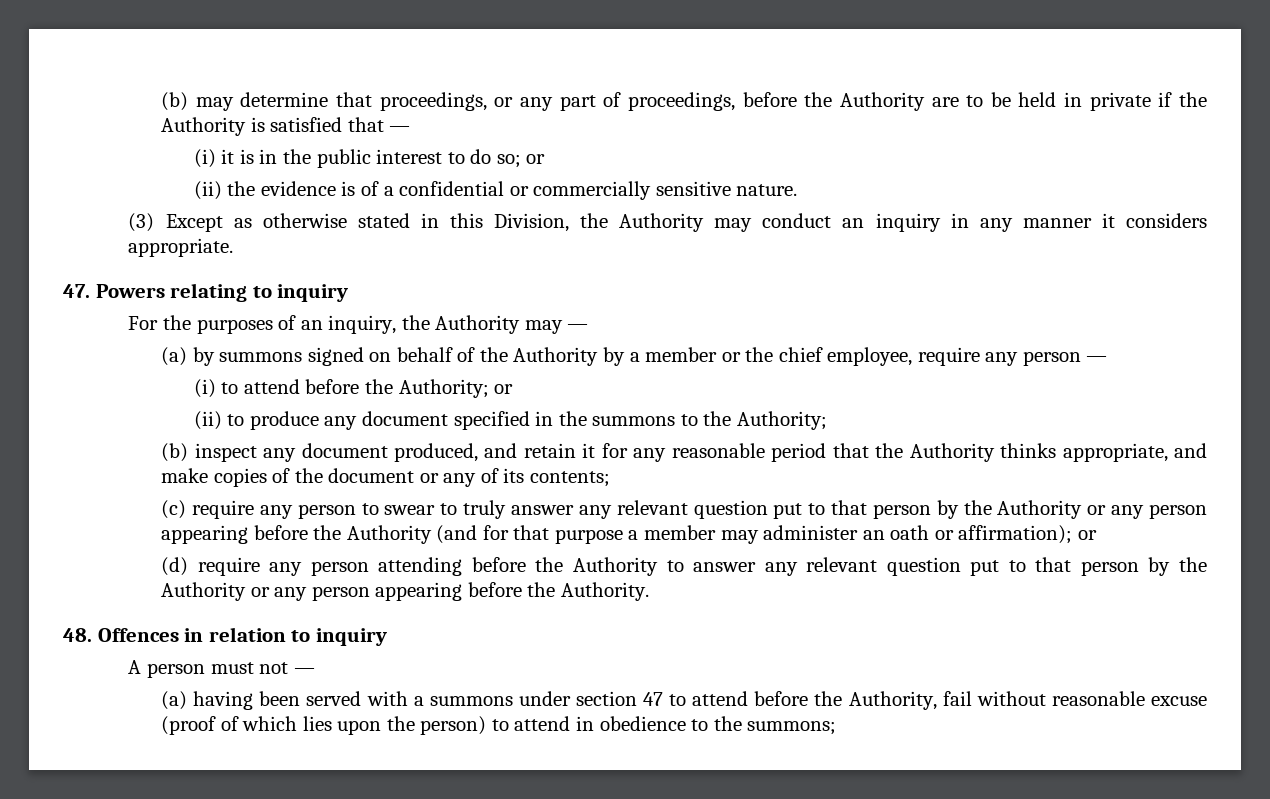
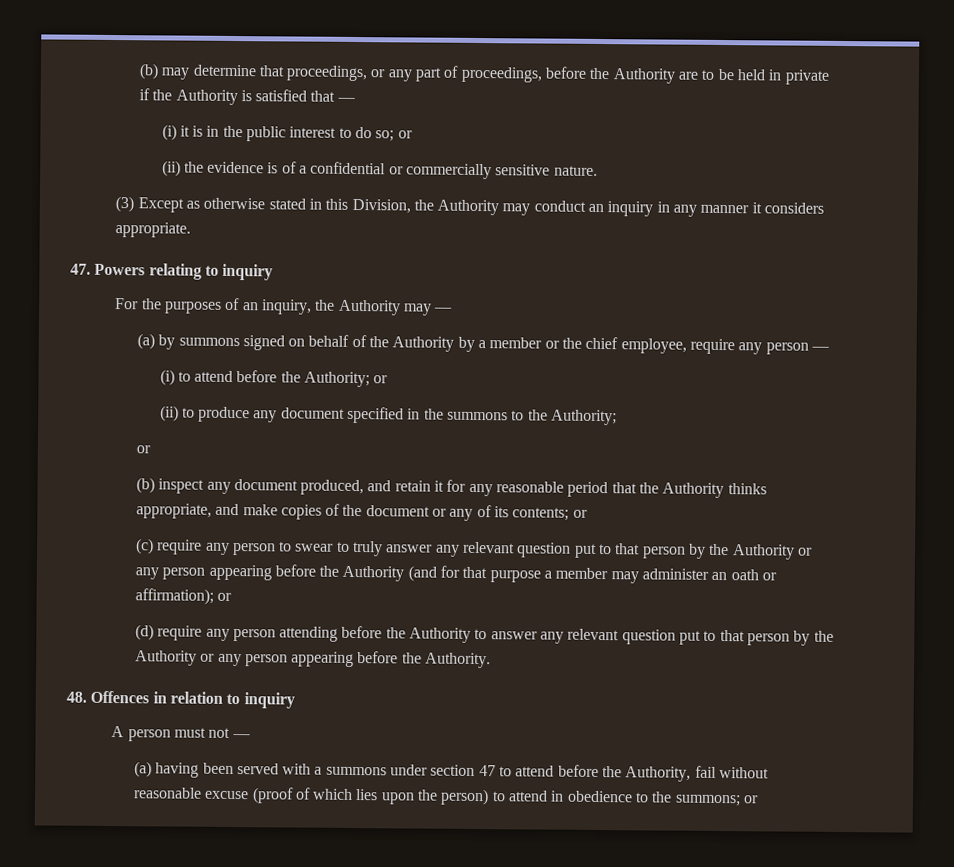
(827, 420) none -> [135,445,151,454] // or
(610, 479) none -> [572,509,588,518] or
(837, 728) none -> [743,795,760,804] or

